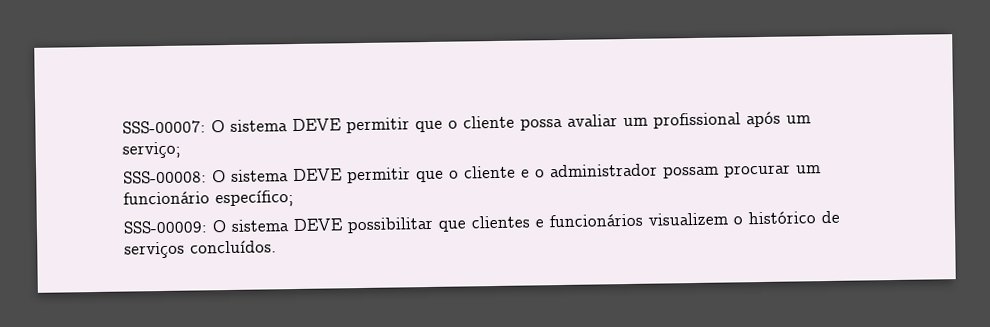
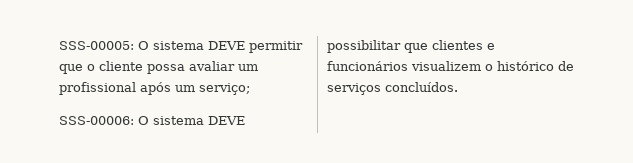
[122,120,206,134] SSS-00007: -> [59,41,134,50] SSS-00005:
[123,163,821,184] [123,190,294,208] [123,220,208,234] SSS-00008: O sistema DEVE permitir que o cliente e o administrador possam procurar um funcionário específico; // SSS-00009: -> [59,116,134,125] SSS-00006:

